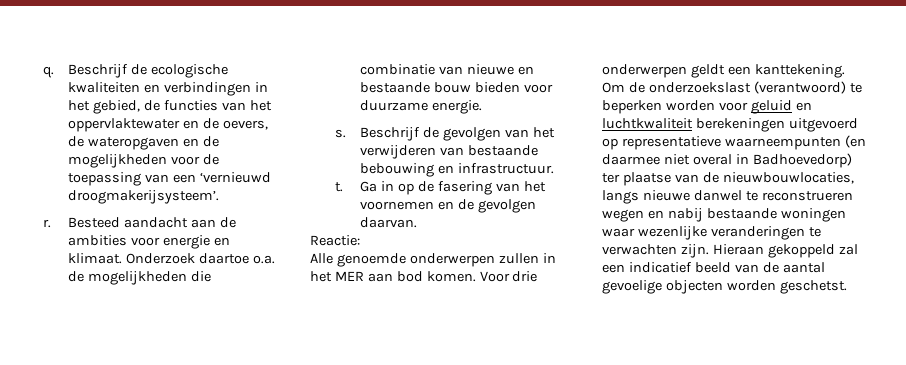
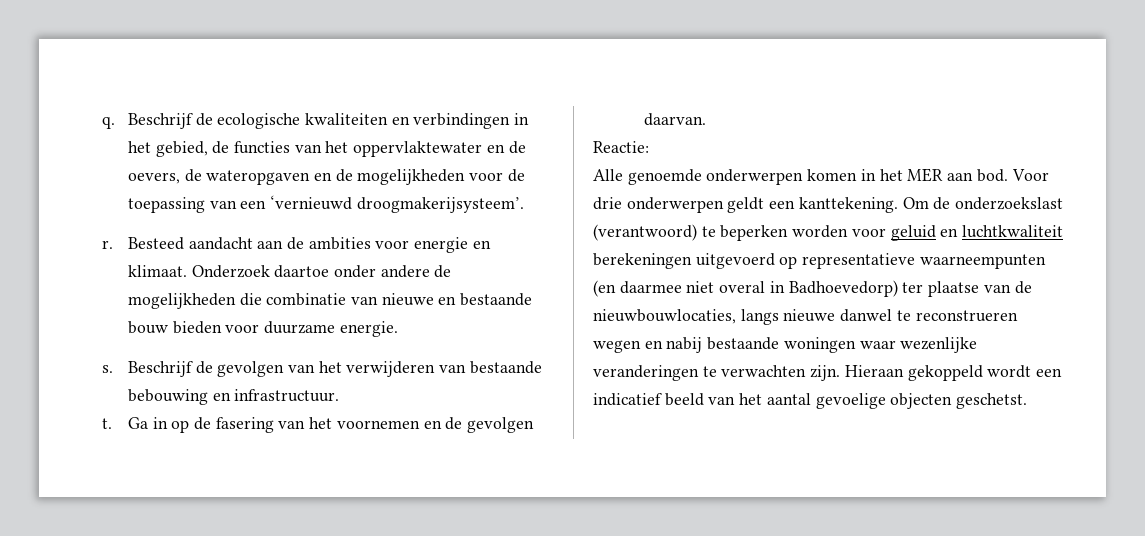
[253,255,276,264] o.a. -> [334,265,430,278] onder andere
[498,253,539,264] zullen -> [807,169,858,181] komen
[396,271,476,282] bod komen. -> [976,169,1008,182] bod.
[838,244,858,255] zal -> [987,365,1032,378] wordt
[762,262,779,273] de -> [739,393,763,405] het
[726,280,776,291] worden -> (953, 401) none

